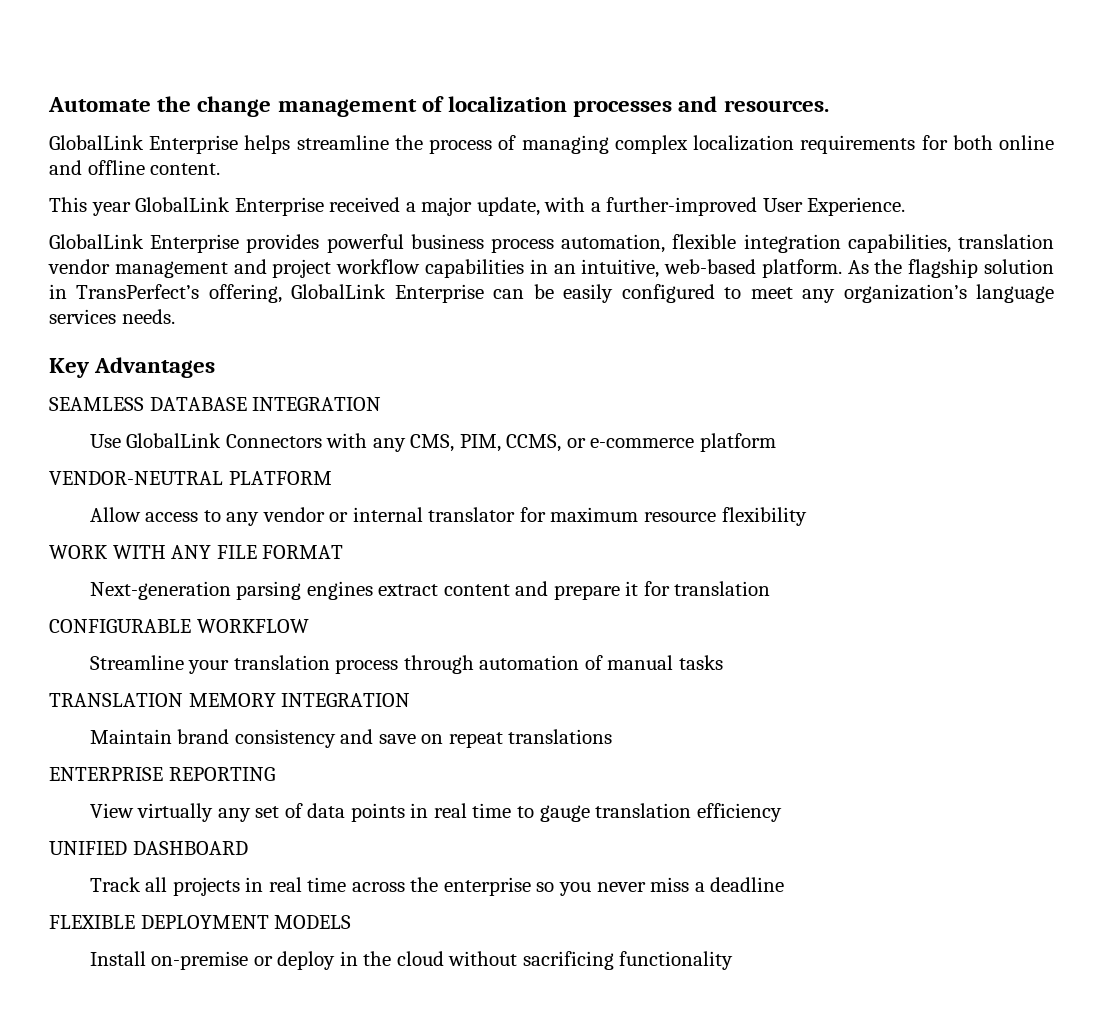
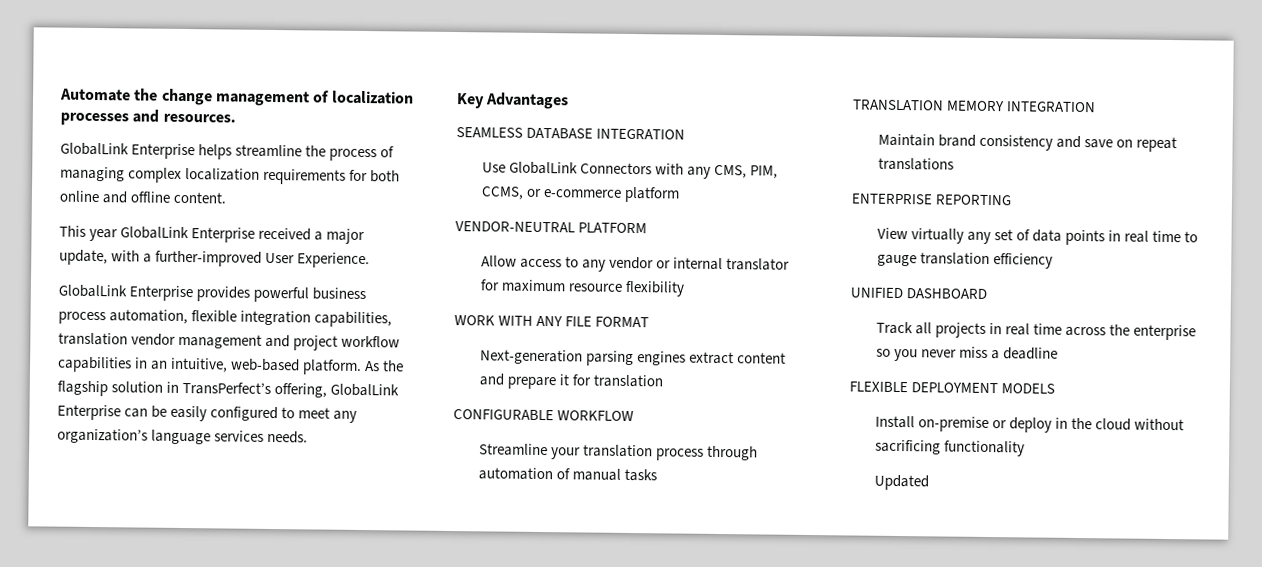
(734, 960) none -> [873,474,929,491] // Updated

